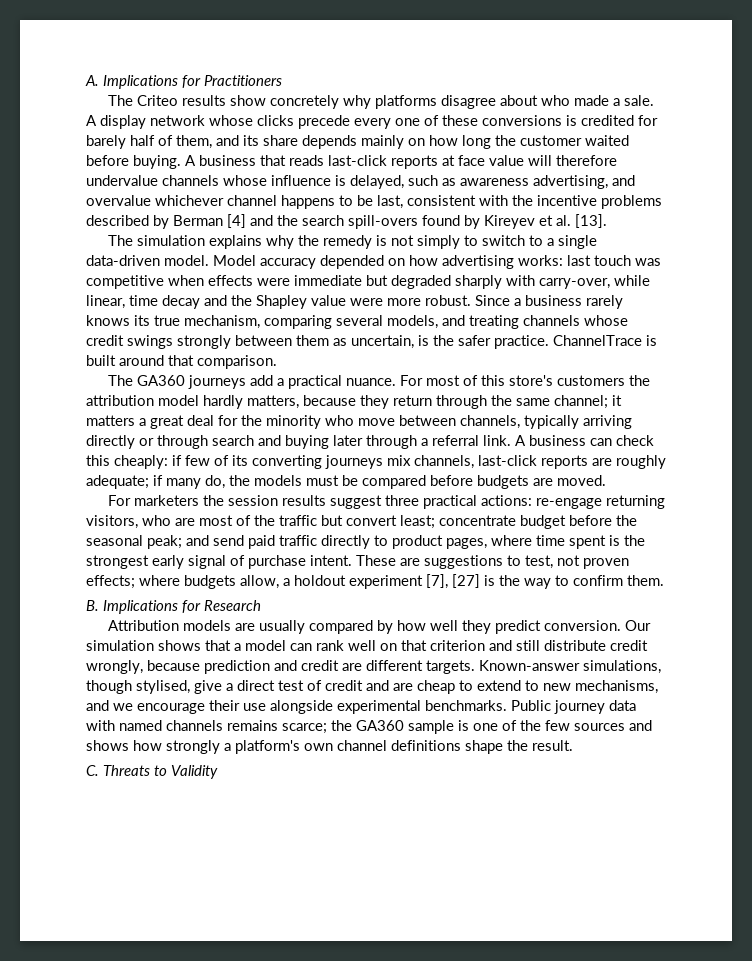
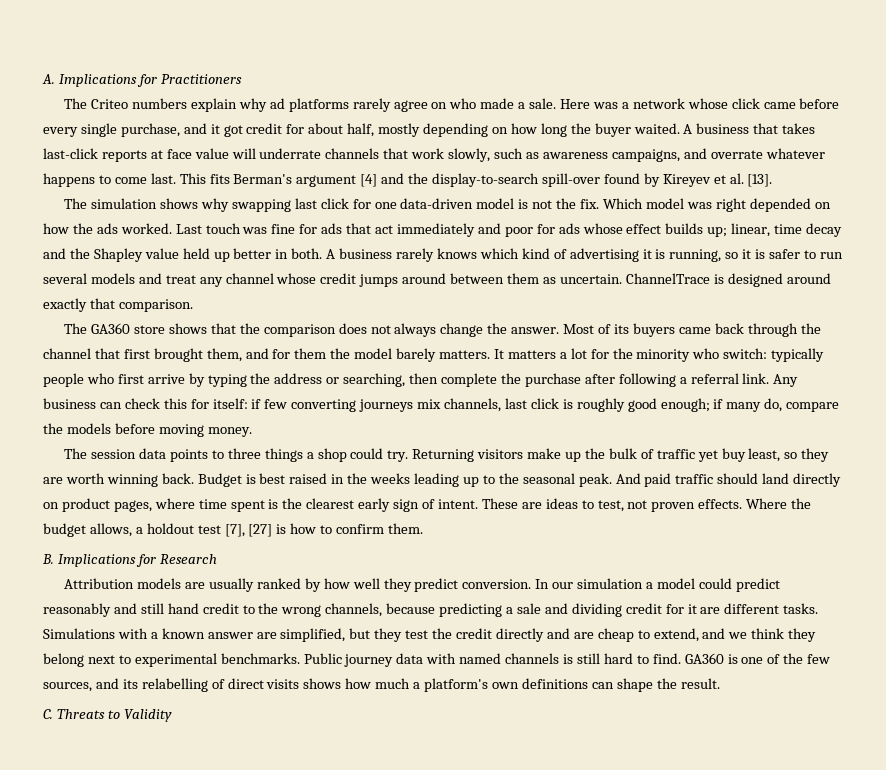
[182,95,655,109] [86,115,658,129] [86,135,629,149] [86,155,181,169] results show concretely why platforms disagree about who made a sale. A display network whose clicks precede every one of these conversions is credited for barely half of them, and its share depends mainly on how long the customer waited before buying. -> [132,98,840,112] [43,123,680,137] numbers explain why ad platforms rarely agree on who made a sale. Here was a network whose click came before every single purchase, and it got credit for about half, mostly depending on how long the buyer waited.
[289,155,324,166] reads -> [782,123,816,134] takes
[556,155,617,166] [86,175,635,189] [86,195,662,209] [86,215,223,229] therefore undervalue channels whose influence is delayed, such as awareness advertising, and overvalue whichever channel happens to be last, consistent with the incentive problems described by Berman -> [259,148,825,162] [43,173,357,187] underrate channels that work slowly, such as awareness campaigns, and overrate whatever happens to come last. This fits Berman's argument
[302,215,418,229] search spill-overs -> [432,173,600,187] display-to-search spill-over
[209,235,598,249] [86,255,661,269] [86,275,650,289] explains why the remedy is not simply to switch to a single data-driven model. Model accuracy depended on how advertising works: last touch was competitive when effects were immediate but degraded sharply with carry-over, while -> [160,198,831,212] [43,223,728,237] shows why swapping last click for one data-driven model is not the fix. Which model was right depended on how the ads worked. Last touch was fine for ads that act immediately and poor for ads whose effect builds up;
[350,295,623,309] [86,315,628,329] [86,335,657,349] [86,355,277,369] [108,375,651,389] [86,395,622,409] [86,415,632,429] [86,435,417,449] were more robust. Since a business rarely knows its true mechanism, comparing several models, and treating channels whose credit swings strongly between them as uncertain, is the safer practice. ChannelTrace is built around that comparison. // The GA360 journeys add a practical nuance. For most of this store's customers the attribution model hardly matters, because they return through the same channel; it matters a great deal for the minority who move between channels, typically arriving directly or through search and buying later through -> [182,248,843,262] [43,273,831,287] [43,298,193,312] [64,323,821,337] [43,348,825,362] [43,373,676,387] held up better in both. A business rarely knows which kind of advertising it is running, so it is safer to run several models and treat any channel whose credit jumps around between them as uncertain. ChannelTrace is designed around exactly that comparison. // The GA360 store shows that the comparison does not always change the answer. Most of its buyers came back through the channel that first brought them, and for them the model barely matters. It matters a lot for the minority who switch: typically people who first arrive by typing the address or searching, then complete the purchase after following
[515,435,526,446] A -> [773,374,799,387] Any
[114,455,666,469] [86,475,149,489] cheaply: if few of its converting journeys mix channels, last-click reports are roughly adequate; -> [190,398,710,412] for itself: if few converting journeys mix channels, last click is roughly good enough;
(225, 482) none -> [786,402,840,412] compare
[306,475,606,489] [108,495,666,509] [86,515,637,529] [86,535,388,549] must be compared before budgets are moved. // For marketers the session results suggest three practical actions: re-engage returning visitors, who are most of the traffic but convert least; concentrate budget before the seasonal peak; and send paid traffic directly to -> [114,423,252,437] [64,448,830,462] [43,473,842,487] [43,502,59,509] before moving money. // The session data points to three things a shop could try. Returning visitors make up the bulk of traffic yet buy least, so they are worth winning back. Budget is best raised in the weeks leading up to the seasonal peak. And paid traffic should land directly on
[86,555,306,569] strongest early signal of purchase -> [306,498,436,512] clearest early sign of
[424,555,503,569] suggestions -> [545,498,578,509] ideas
[86,575,279,589] effects; where budgets allow, -> [698,498,812,509] [43,523,132,537] effects. Where the budget allows,
[349,575,423,589] experiment -> [197,525,221,534] test
[499,575,551,589] the way -> [290,523,317,534] how
[309,620,374,634] compared -> [256,578,301,589] ranked
[625,620,652,631] [86,640,648,651] [86,660,661,674] [86,680,658,694] [86,700,333,714] Our simulation shows that a model can rank well on that criterion and still distribute credit wrongly, because prediction and credit are different targets. Known-answer simulations, though stylised, give a direct test of credit and are cheap to extend to new mechanisms, and we encourage their use alongside -> [535,578,780,592] [43,603,819,617] [43,628,817,642] [43,653,131,667] In our simulation a model could predict reasonably and still hand credit to the wrong channels, because predicting a sale and dividing credit for it are different tasks. Simulations with a known answer are simplified, but they test the credit directly and are cheap to extend, and we think they belong next to
[227,720,454,734] remains scarce; the GA360 sample -> [563,653,724,664] is still hard to find. GA360
[574,720,652,731] sources and -> [43,678,300,692] sources, and its relabelling of direct visits
[166,740,220,754] strongly -> [375,678,411,689] much
[337,740,461,751] channel definitions -> [521,678,614,689] definitions can

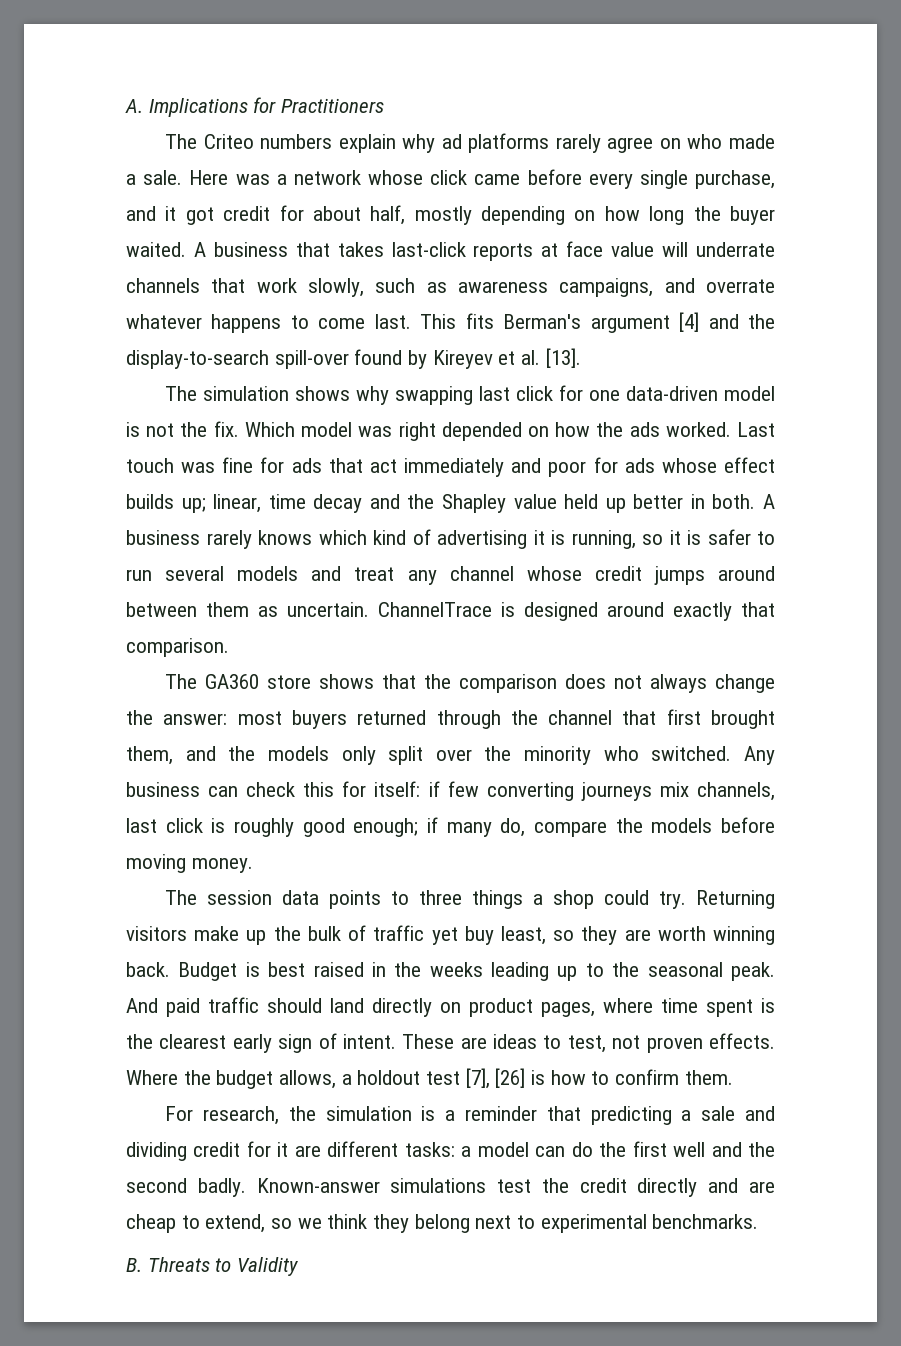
[511,323,744,337] answer. Most of its buyers came back -> [163,710,427,729] answer: most buyers returned
[272,348,825,362] [43,373,770,387] for them the model barely matters. It matters a lot for the minority who switch: typically people who first arrive by typing the address or searching, then complete the purchase after following a referral link. -> [228,746,732,765] the models only split over the minority who switched.
[248,524,273,537] [27] -> [495,1068,526,1088] [26]
[42,554,217,567] [64,578,780,592] [43,603,436,617] B. Implications for Research // Attribution models are usually ranked by how well they predict conversion. In our simulation a model could predict reasonably and still hand credit to the wrong channels, because -> [165,1106,581,1125] For research, the simulation is a reminder that
[783,603,819,614] [43,628,403,642] tasks. Simulations with a known answer are simplified, but they -> [404,1141,775,1157] [126,1178,487,1197] tasks: a model can do the first well and the second badly. Known-answer simulations
[702,628,726,639] and -> [271,1218,293,1229] so
[303,653,831,667] [43,678,720,692] [43,709,53,719] Public journey data with named channels is still hard to find. GA360 is one of the few sources, and its relabelling of direct visits shows how much a platform's own definitions can shape the result. // C. -> [126,1258,142,1272] // B.

